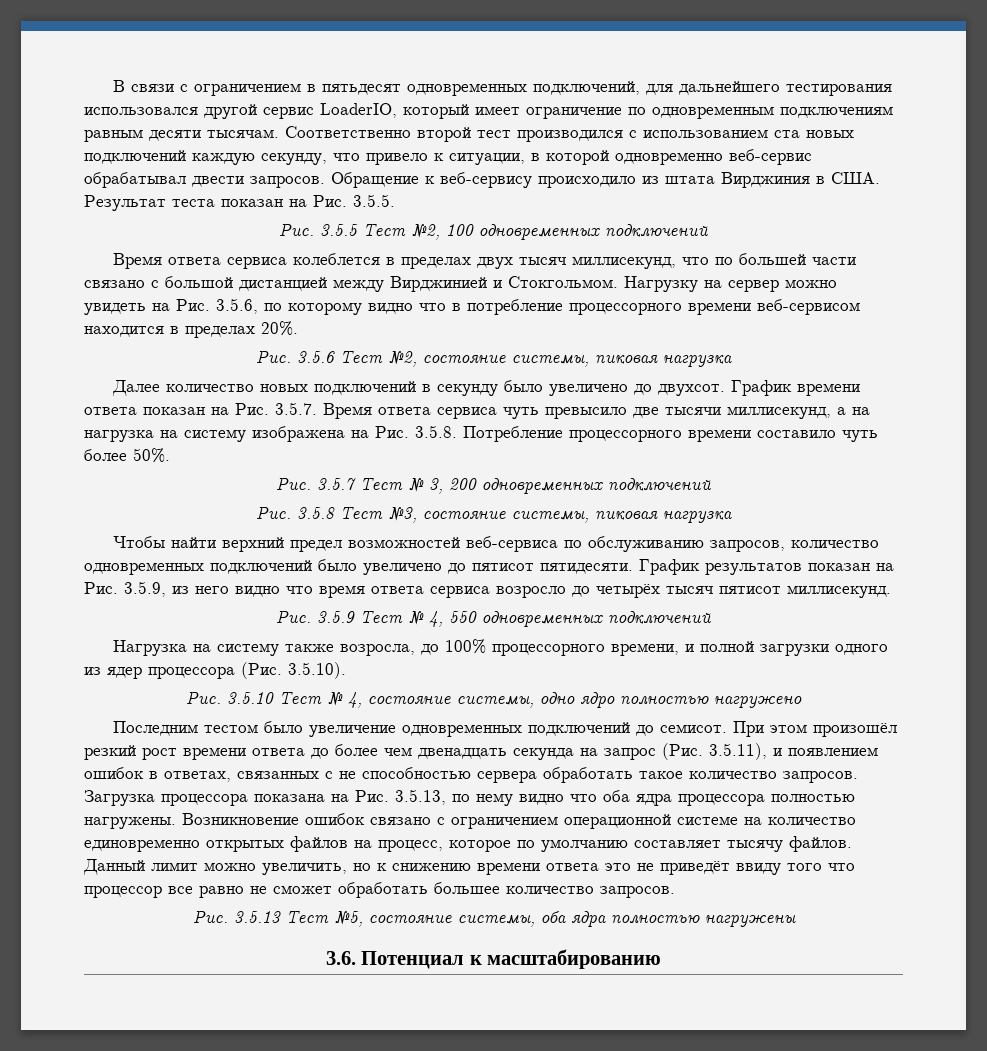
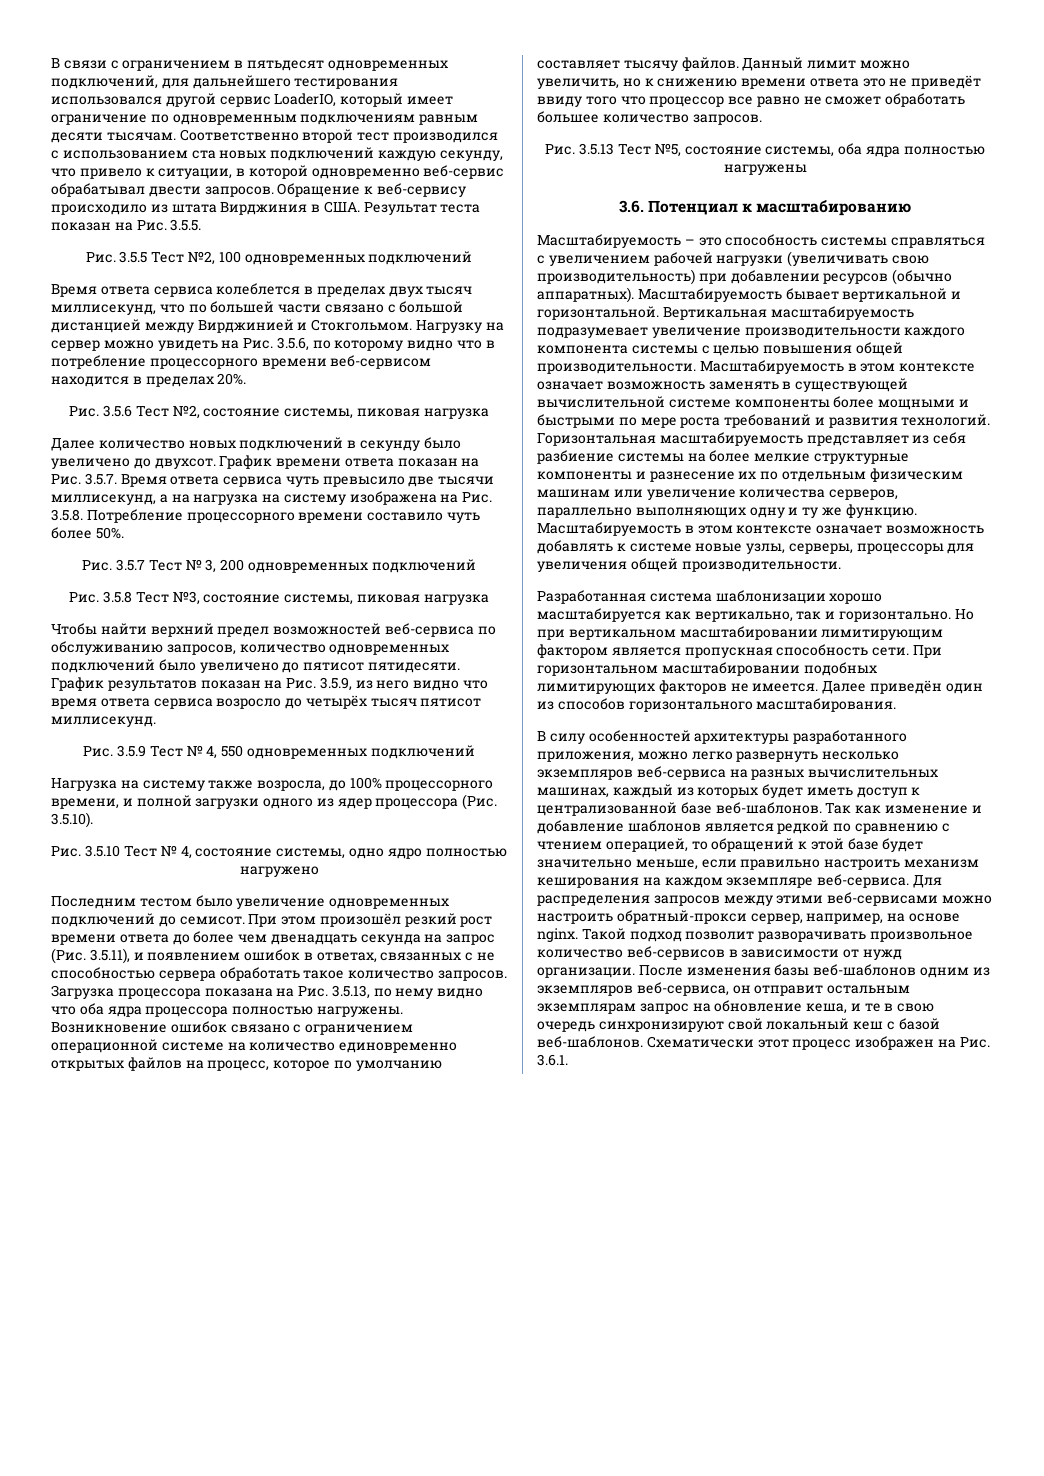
(662, 959) none -> [537,234,985,248] [537,251,929,267] [537,269,953,285] [537,287,962,303] [537,306,914,320] [537,327,966,338] [537,342,903,356] [537,360,976,374] [537,378,909,392] [537,396,969,410] [537,414,991,428] [537,432,967,446] [537,450,909,464] [537,468,963,482] [537,489,899,500] [537,504,917,518] [537,522,984,536] [537,540,975,554] [537,558,841,572] [537,590,883,604] [537,608,974,622] [537,626,944,640] [537,644,942,658] [537,662,877,676] [537,680,983,694] [537,698,897,712] [537,730,908,744] [537,751,900,762] [537,766,939,780] [537,784,921,798] [537,802,982,816] [537,820,950,834] [537,838,924,852] [537,859,979,870] [537,874,942,888] [537,892,992,906] [537,910,960,924] [537,928,973,942] [537,946,902,960] [537,964,990,978] [537,982,911,996] [537,1000,935,1014] [537,1018,940,1032] [537,1036,990,1050] [537,1054,568,1066] // Масштабируемость – это способность системы справляться с увеличением рабочей нагрузки (увеличивать свою производительность) при добавлении ресурсов (обычно аппаратных). Масштабируемость бывает вертикальной и горизонтальной. Вертикальная масштабируемость подразумевает увеличение производительности каждого компонента системы с целью повышения общей производительности. Масштабируемость в этом контексте означает возможность заменять в существующей вычислительной системе компоненты более мощными и быстрыми по мере роста требований и развития технологий. Горизонтальная масштабируемость представляет из себя разбиение системы на более мелкие структурные компоненты и разнесение их по отдельным физическим машинам или увеличение количества серверов, параллельно выполняющих одну и ту же функцию. Масштабируемость в этом контексте означает возможность добавлять к системе новые узлы, серверы, процессоры для увеличения общей производительности. // Разработанная система шаблонизации хорошо масштабируется как вертикально, так и горизонтально. Но при вертикальном масштабировании лимитирующим фактором является пропускная способность сети. При горизонтальном масштабировании подобных лимитирующих факторов не имеется. Далее приведён один из способов горизонтального масштабирования. // В силу особенностей архитектуры разработанного приложения, можно легко развернуть несколько экземпляров веб-сервиса на разных вычислительных машинах, каждый из которых будет иметь доступ к централизованной базе веб-шаблонов. Так как изменение и добавление шаблонов является редкой по сравнению с чтением операцией, то обращений к этой базе будет значительно меньше, если правильно настроить механизм кеширования на каждом экземпляре веб-сервиса. Для распределения запросов между этими веб-сервисами можно настроить обратный-прокси сервер, например, на основе nginx. Такой подход позволит разворачивать произвольное количество веб-сервисов в зависимости от нужд организации. После изменения базы веб-шаблонов одним из экземпляров веб-сервиса, он отправит остальным экземплярам запрос на обновление кеша, и те в свою очередь синхронизируют свой локальный кеш с базой веб-шаблонов. Схематически этот процесс изображен на Рис. 3.6.1.

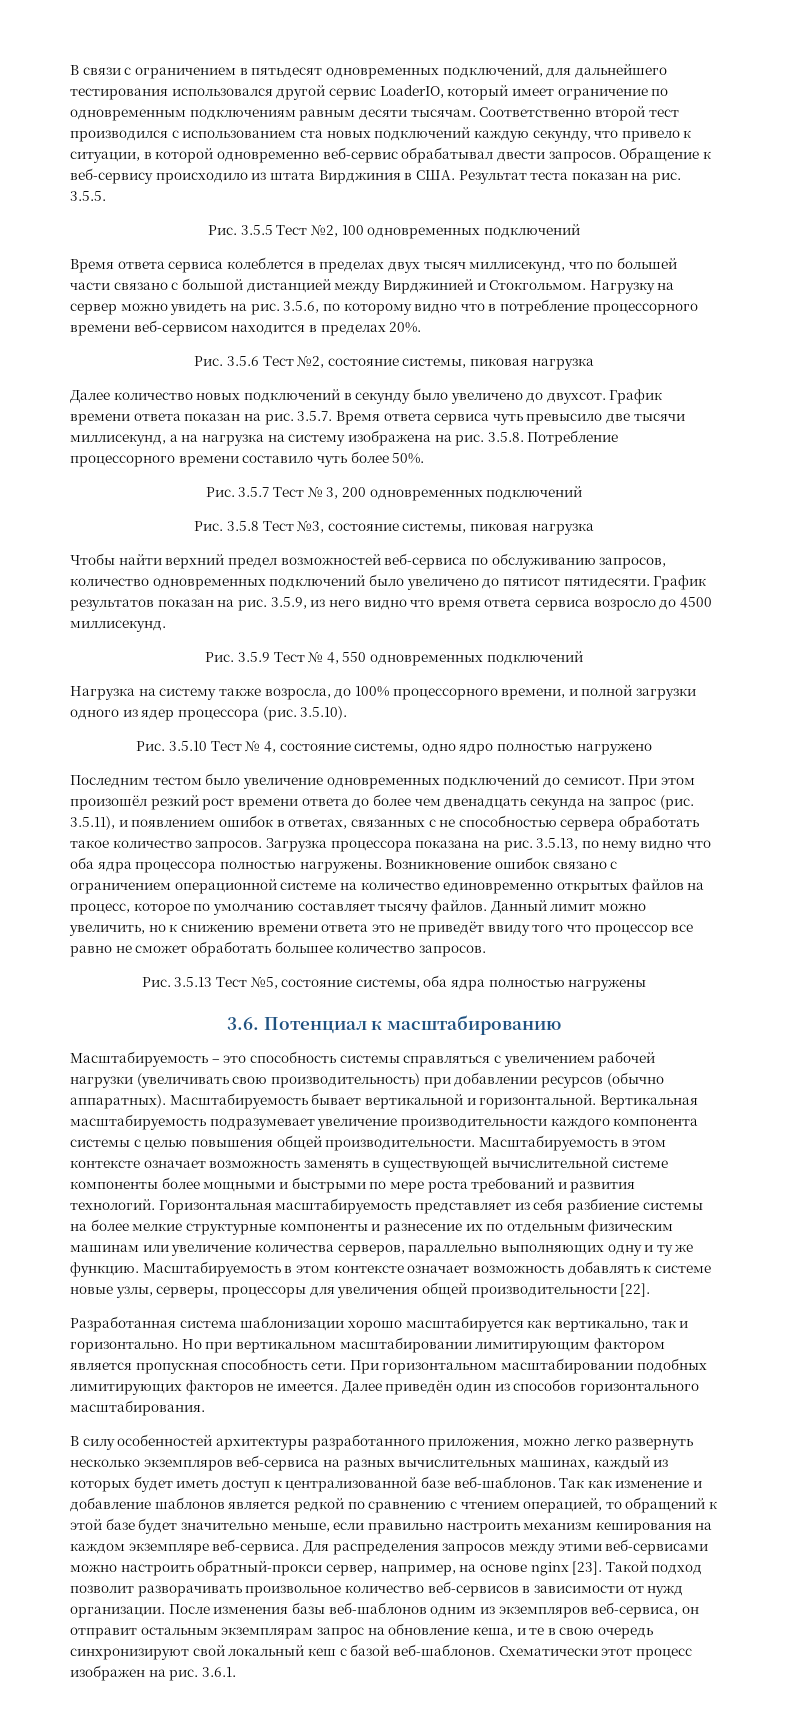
[136,220,167,231] Рис. -> [652,172,682,184] рис.
[243,338,274,349] Рис. -> [250,303,280,315] рис.
[51,474,81,485] Рис. -> [264,413,294,425] рис.
[462,492,493,503] Рис. -> [455,434,485,446] рис.
[286,678,317,689] Рис. -> [237,599,267,611] рис.
[305,695,482,709] четырёх тысяч пятисот -> [680,597,713,608] 4500
[462,794,498,810] (Рис. -> [262,706,297,721] (рис.
[51,948,86,964] (Рис. -> [659,795,694,810] (рис.
[298,986,329,997] Рис. -> [503,840,533,852] рис.
[681,561,841,572] производительности. -> [470,1283,651,1298] производительности [22].
[537,928,578,942] nginx. -> [530,1561,603,1576] nginx [23].
[959,1037,990,1048] Рис. -> [169,1669,199,1681] рис.

